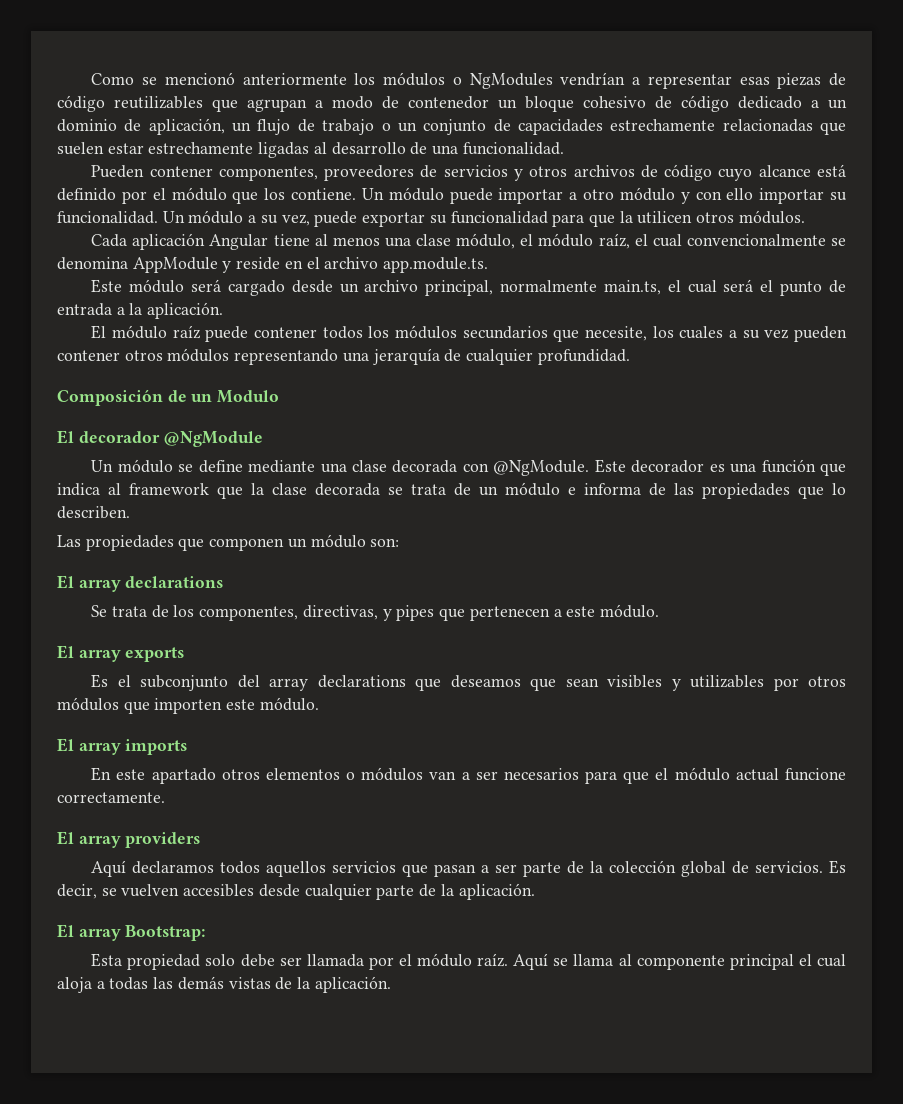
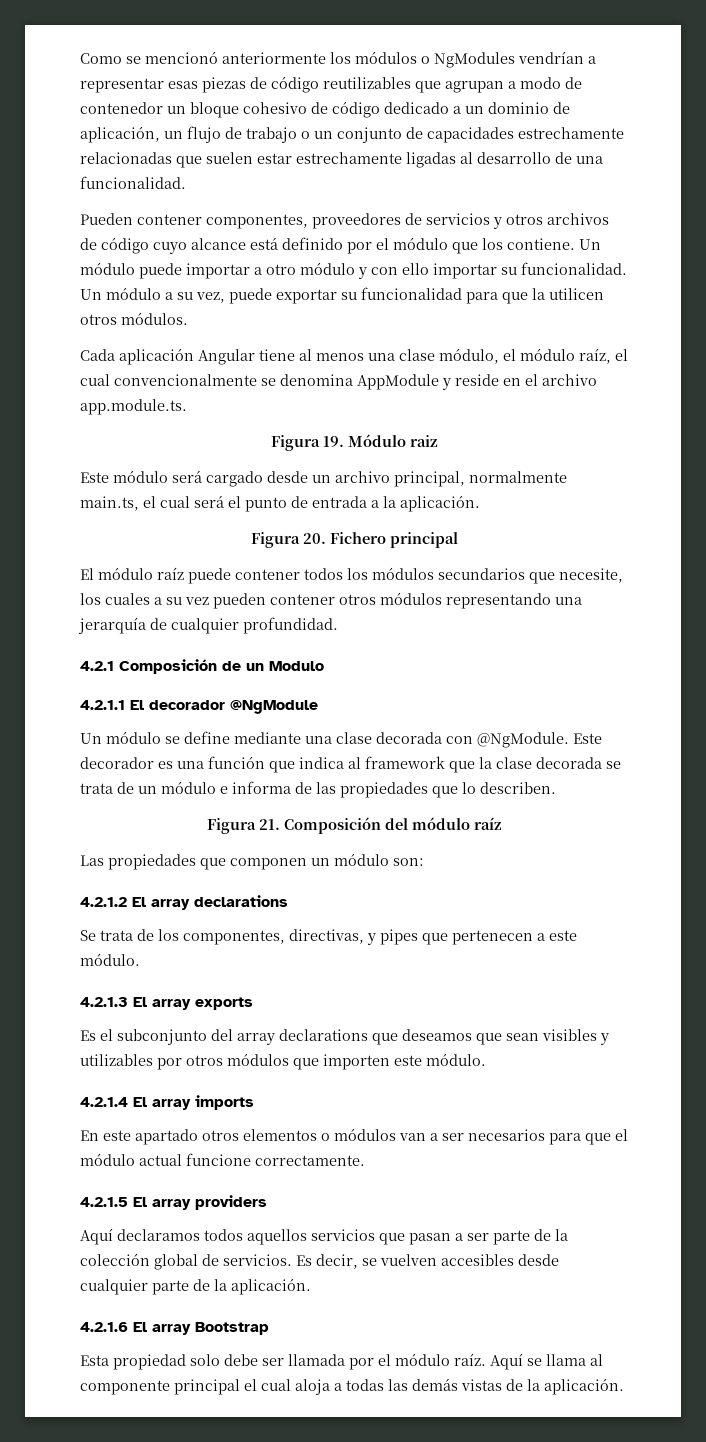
(489, 265) none -> [270,434,438,451] // Figura 19. Módulo raiz
(224, 310) none -> [250,532,458,548] // Figura 20. Fichero principal
(630, 357) none -> [80,661,114,671] 4.2.1
(280, 396) none -> [80,700,125,710] 4.2.1.1
(130, 512) none -> [206,817,502,834] // Figura 21. Composición del módulo raíz
(400, 542) none -> [80,897,127,907] 4.2.1.2
(659, 611) none -> [80,997,128,1007] 4.2.1.3
(319, 704) none -> [80,1097,128,1107] 4.2.1.4
(165, 797) none -> [80,1197,128,1207] 4.2.1.5
[57,924,206,941] El array Bootstrap: -> [80,1322,269,1335] 4.2.1.6 El array Bootstrap

